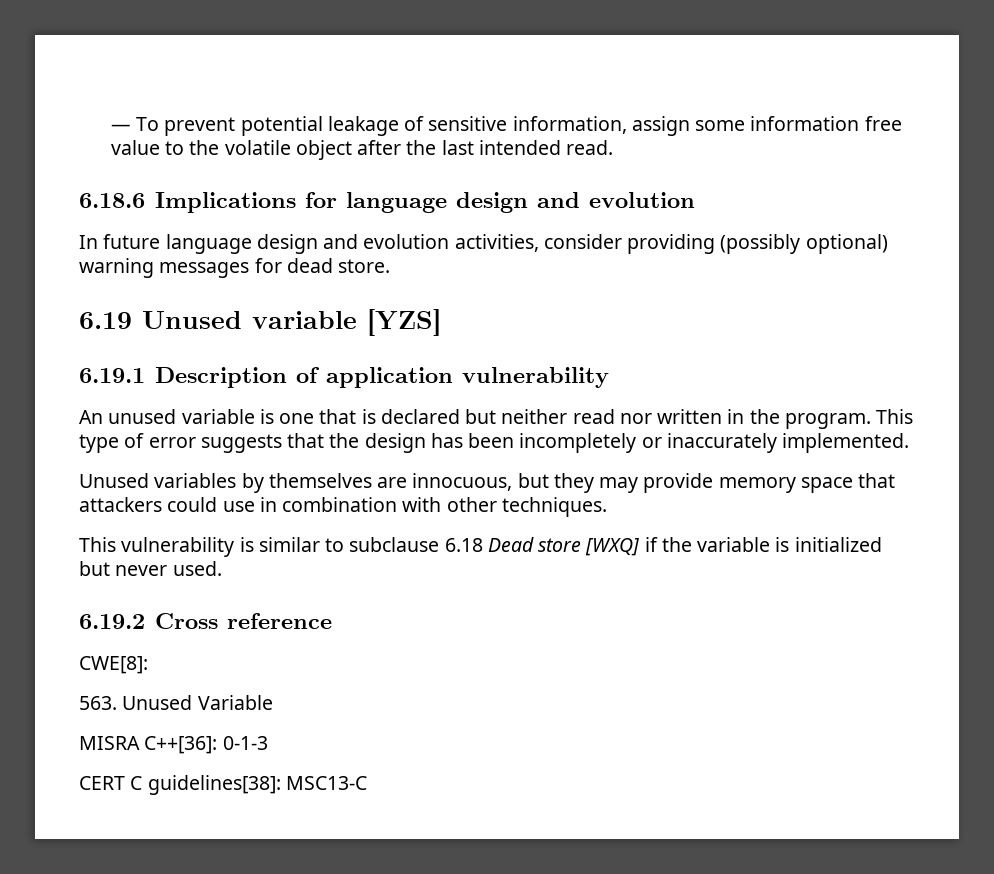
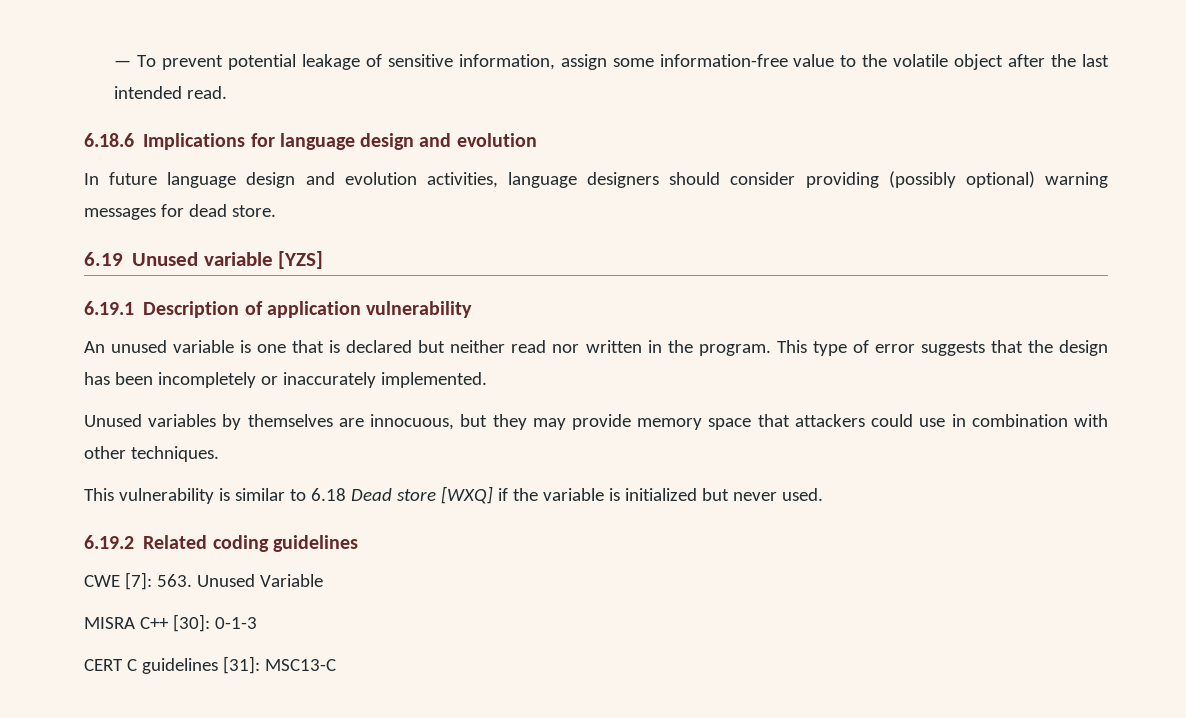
[750,116,902,131] information free -> [659,54,788,67] information-free
(539, 243) none -> [507,172,721,188] language designers should
[349,537,440,552] subclause -> (306, 495) none
[154,613,332,629] [79,656,148,674] Cross reference // CWE[8]: // -> [143,535,358,552] [84,572,152,590] Related coding guidelines // CWE [7]:
[144,736,218,754] C++[36]: -> [139,614,210,632] C++ [30]:
[147,775,281,795] guidelines[38]: -> [141,656,260,674] guidelines [31]:

